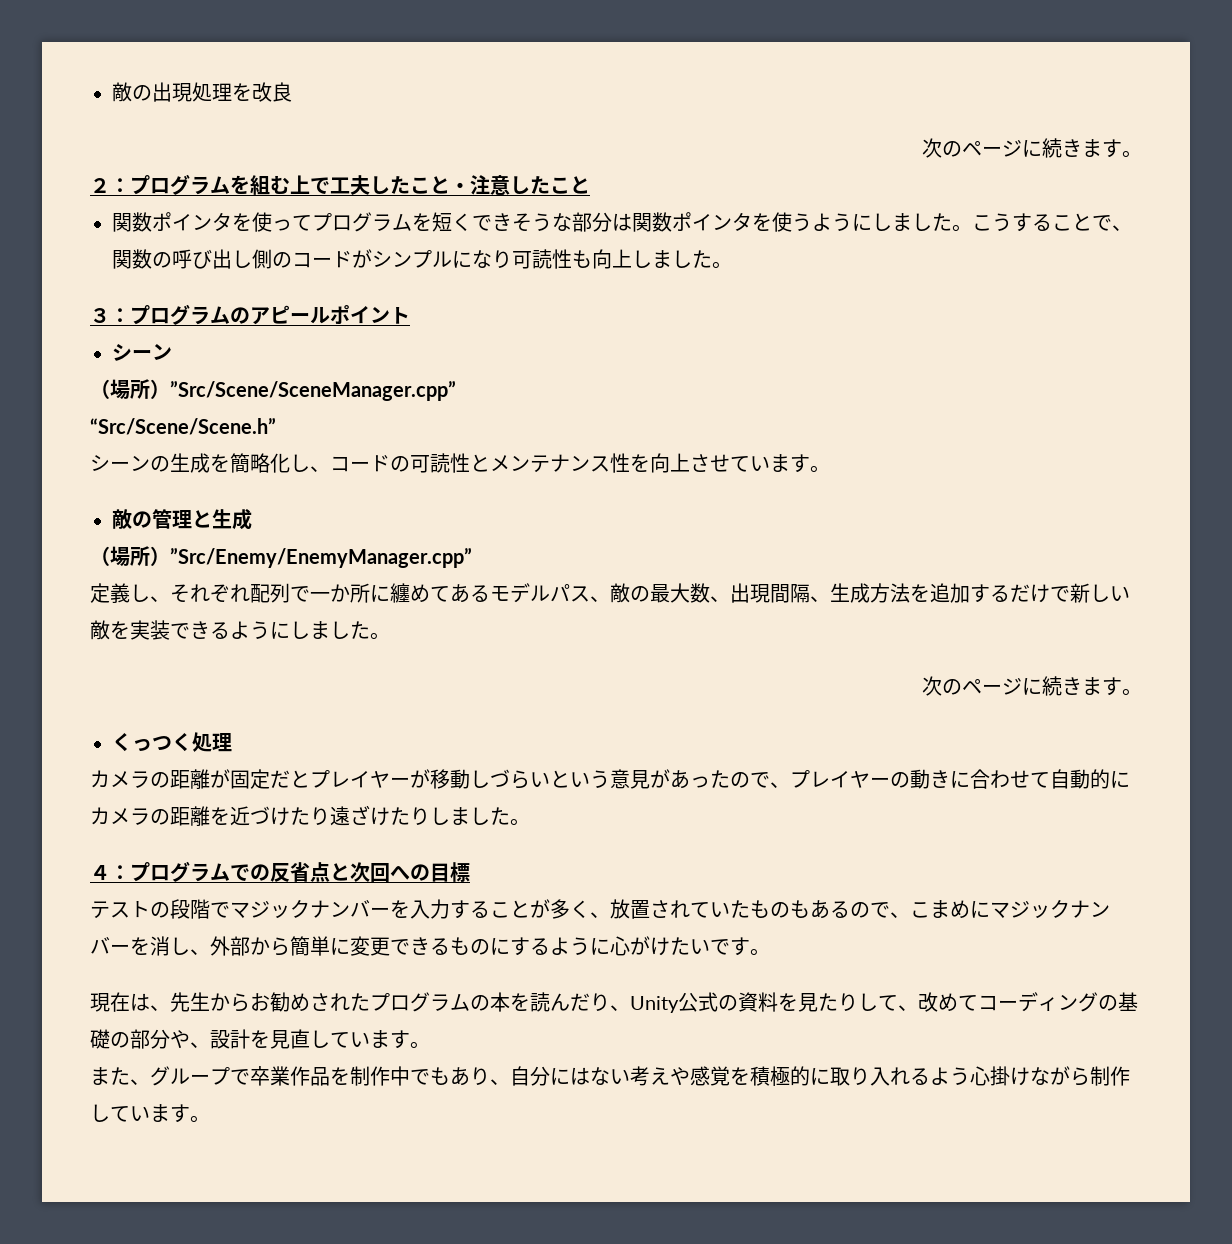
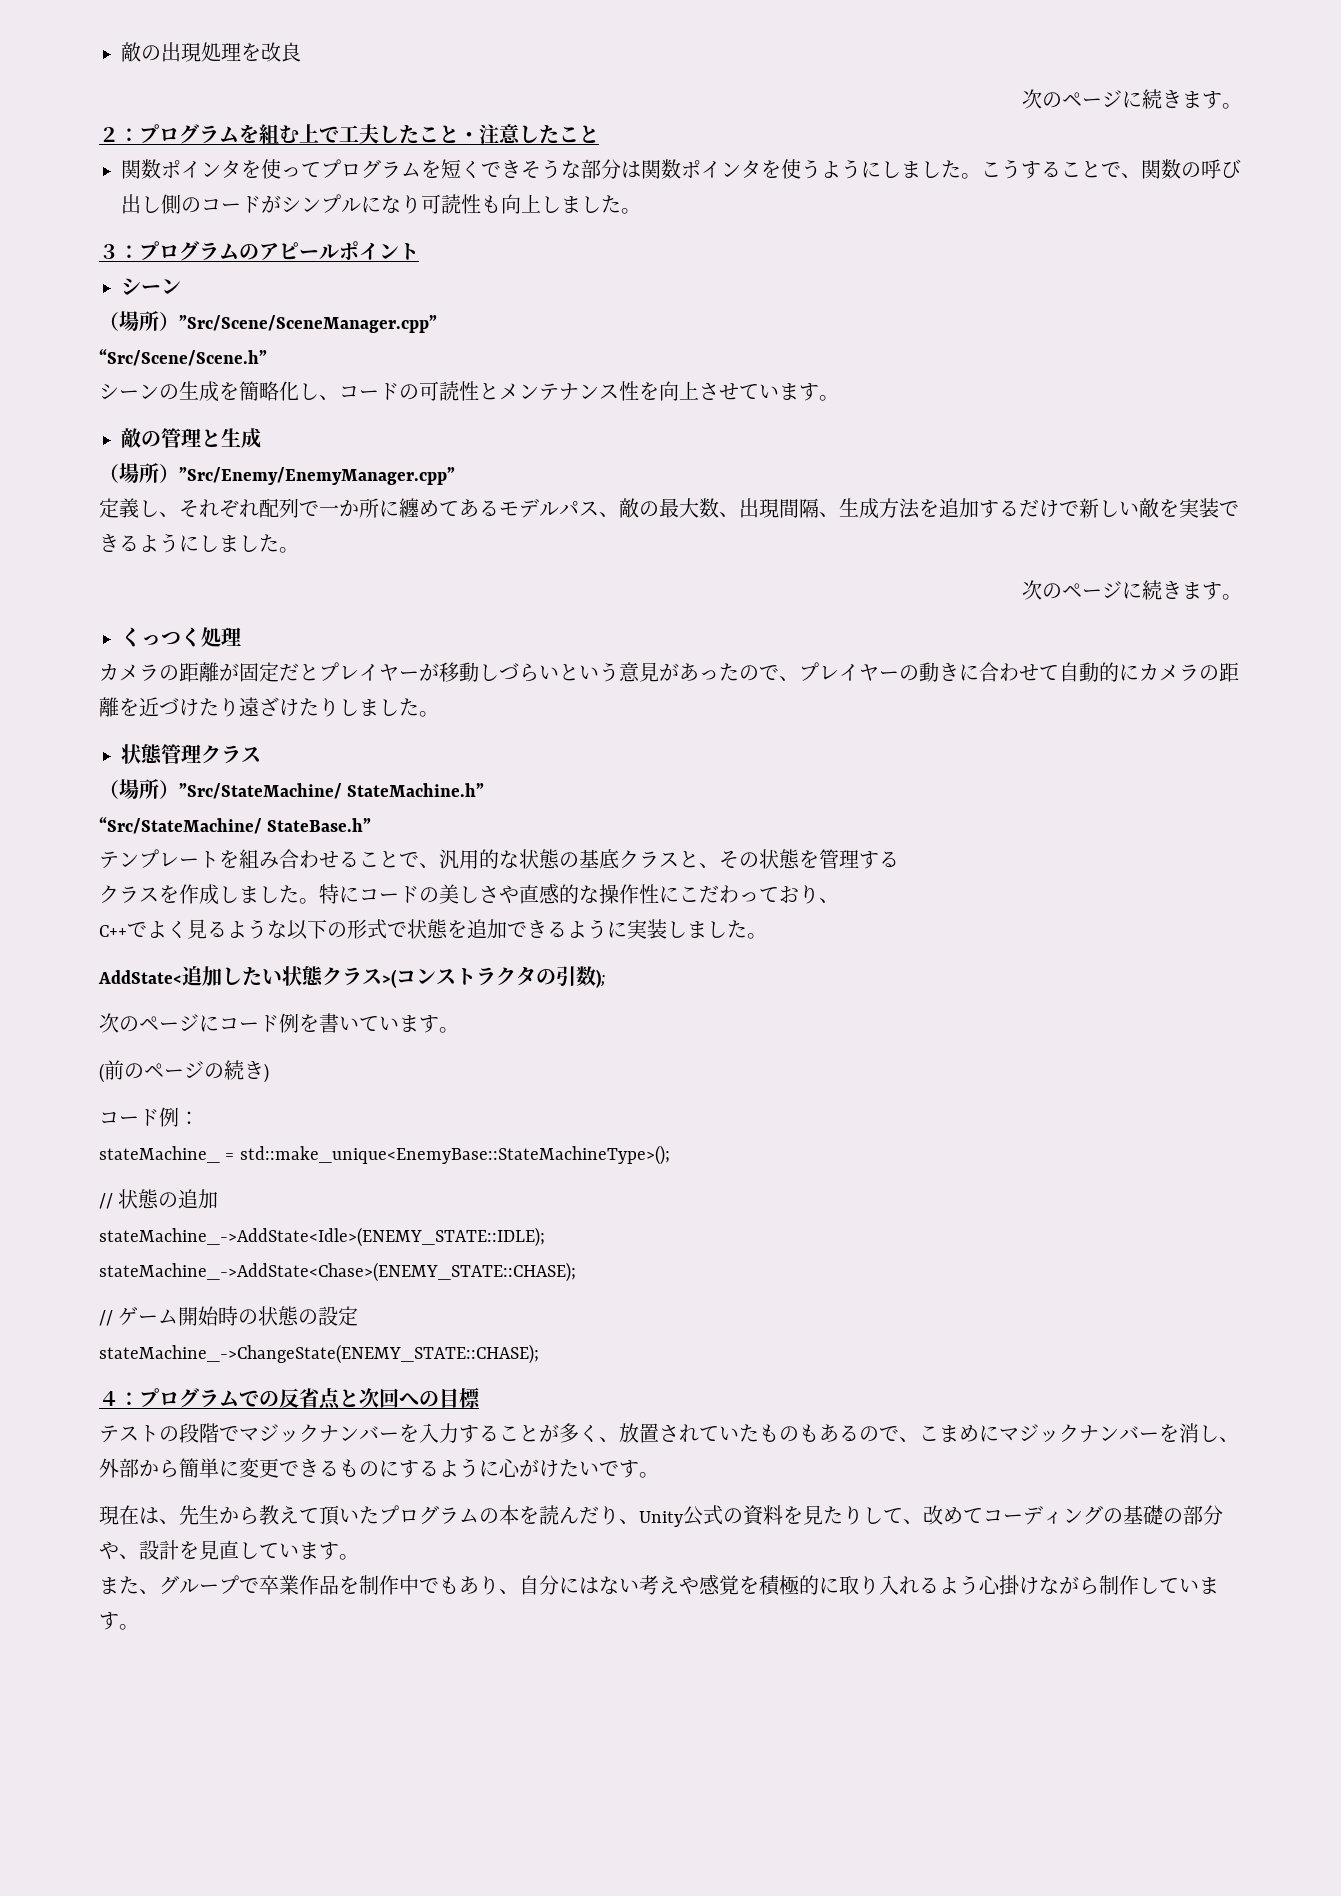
(530, 822) none -> [121,744,261,764] [99,779,485,799] [99,817,372,834] [99,849,899,869] [99,883,839,905] [99,919,767,940] [98,966,606,988] [99,1013,459,1033] [99,1060,269,1083] [99,1107,199,1127] [99,1145,670,1165] [99,1189,219,1209] [99,1227,545,1247] [99,1262,576,1282] [99,1306,359,1326] [99,1344,539,1364] // 状態管理クラス // （場所）”Src/StateMachine/ StateMachine.h” // “Src/StateMachine/ StateBase.h” // テンプレートを組み合わせることで、汎用的な状態の基底クラスと、その状態を管理する // クラスを作成しました。特にコードの美しさや直感的な操作性にこだわっており、 // C++でよく見るような以下の形式で状態を追加できるように実装しました。 // AddState<追加したい状態クラス>(コンストラクタの引数); // 次のページにコード例を書いています。 // (前のページの続き) // コード例： // stateMachine_ = std::make_unique<EnemyBase::StateMachineType>(); // // 状態の追加 // stateMachine_->AddState<Idle>(ENEMY_STATE::IDLE); // stateMachine_->AddState<Chase>(ENEMY_STATE::CHASE); // // ゲーム開始時の状態の設定 // stateMachine_->ChangeState(ENEMY_STATE::CHASE);
[250,992,350,1012] お勧めされ -> [259,1505,359,1526] 教えて頂い

